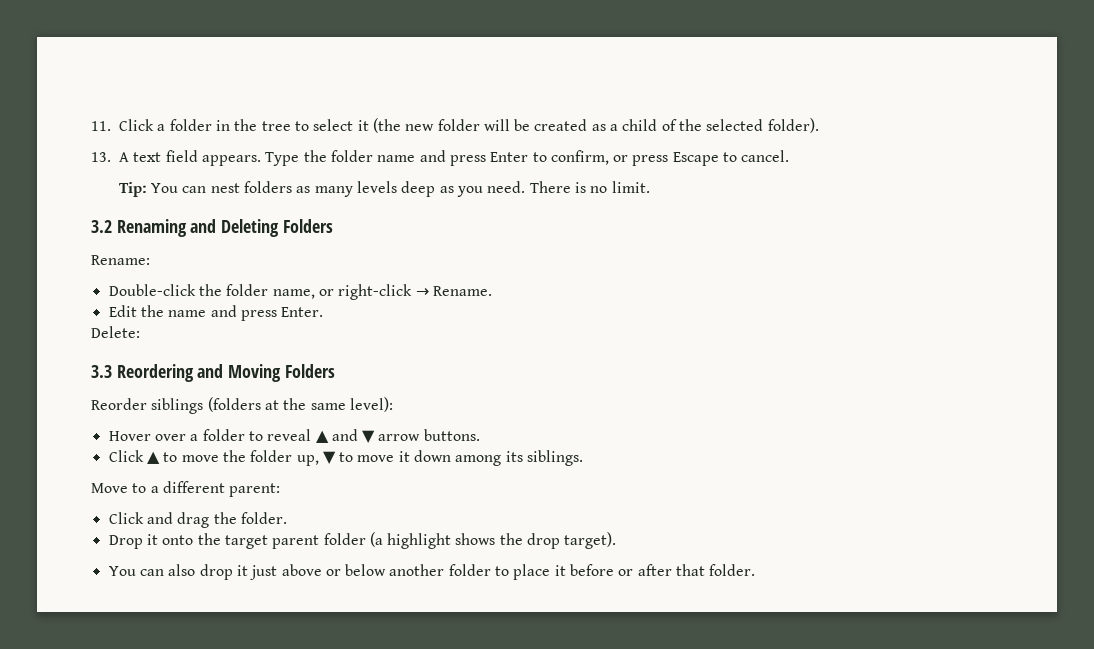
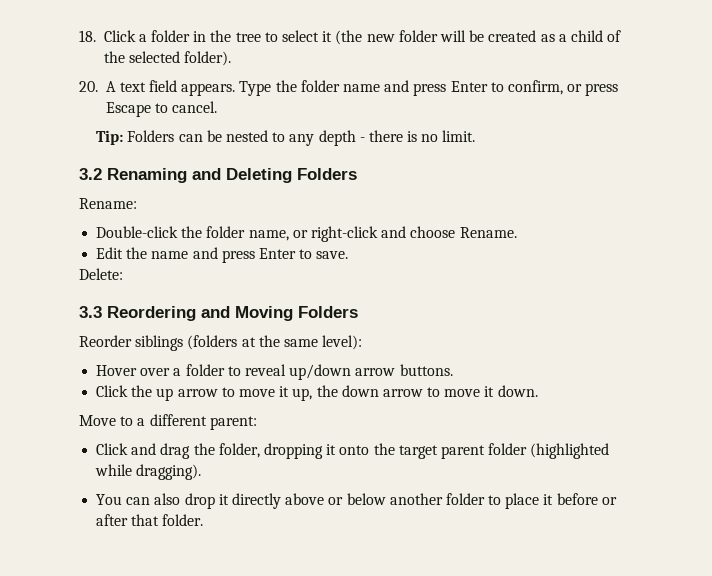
[91,121,111,131] 11. -> [79,30,96,42] 18.
[91,152,111,162] 13. -> [79,81,98,92] 20.
[151,181,571,197] You can nest folders as many levels deep as you need. There -> [127,130,403,146] Folders can be nested to any depth - there
[415,288,429,296] → -> [381,226,456,238] and choose
[281,307,324,317] Enter. -> [258,248,349,259] Enter to save.
[315,429,376,443] ▲ and ▼ -> [289,364,352,380] up/down
[146,450,584,466] ▲ to move the folder up, ▼ to move it down among its siblings. -> [131,385,538,401] the up arrow to move it up, the down arrow to move it down.
[240,512,287,524] [108,535,143,549] folder. // Drop -> [218,443,323,459] folder, dropping
[369,532,617,549] (a highlight shows the drop target). -> [530,443,610,459] [95,464,202,480] (highlighted while dragging).
[250,565,278,580] just -> [231,493,281,509] directly

